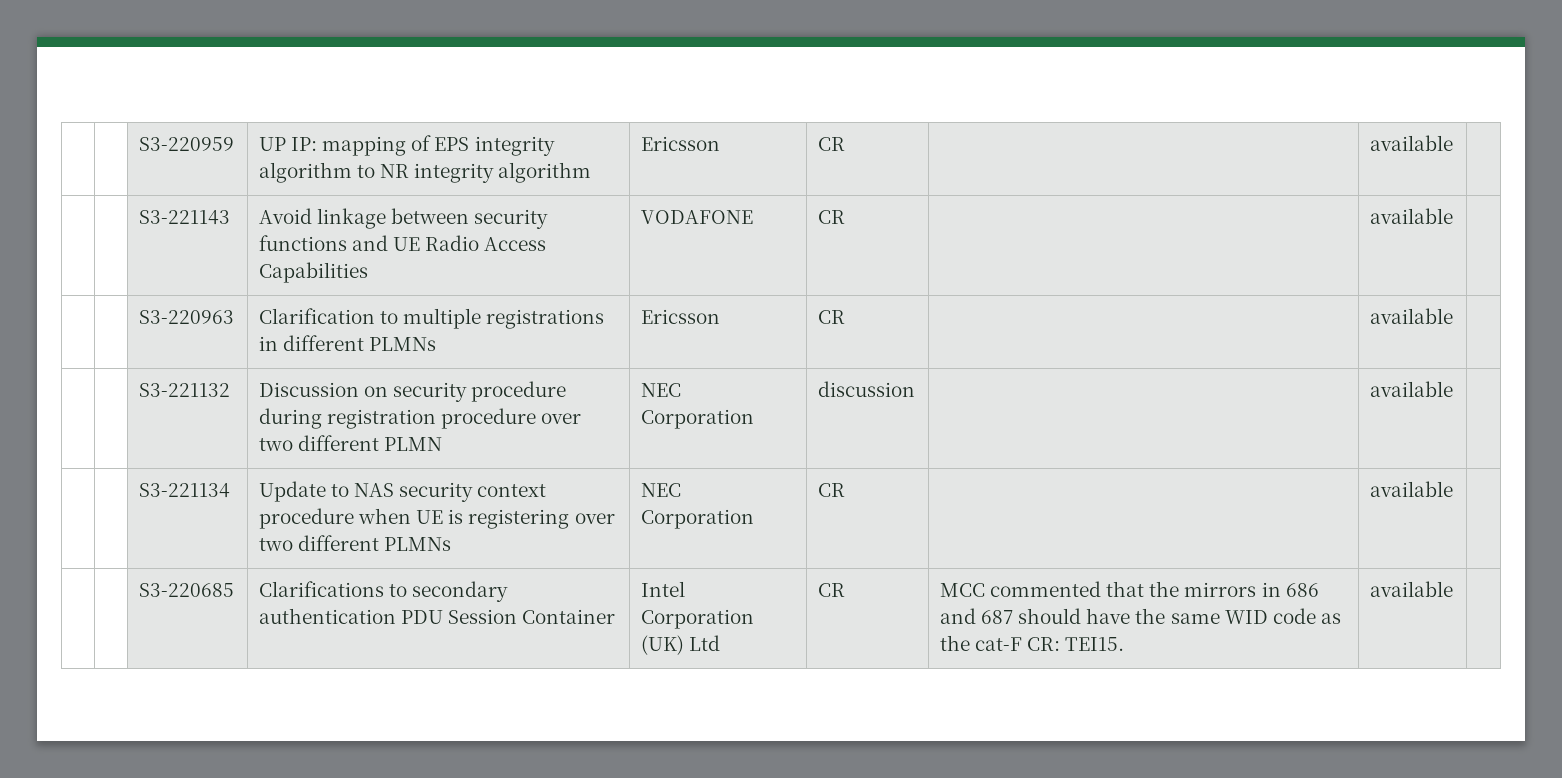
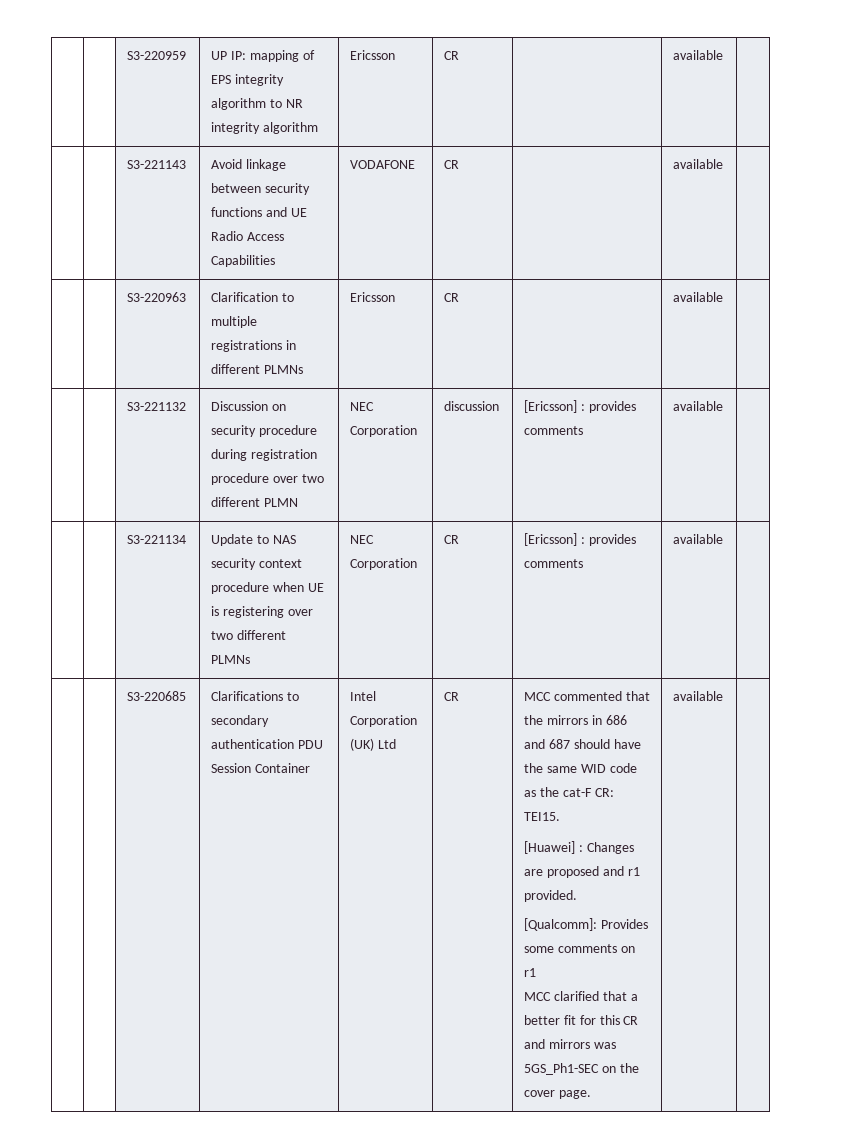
(915, 389) none -> [524,400,636,413] [524,426,584,435] [Ericsson] : provides comments
(845, 490) none -> [524,533,636,546] [524,559,584,568] [Ericsson] : provides comments
(1125, 644) none -> [524,841,634,854] [524,866,640,878] [524,890,578,902] [524,918,648,931] [524,944,635,953] [524,968,537,977] [524,991,638,1001] [524,1015,639,1025] [524,1039,616,1049] [524,1063,639,1075] [524,1090,591,1099] // [Huawei] : Changes are proposed and r1 provided. // [Qualcomm]: Provides some comments on r1 // MCC clarified that a better fit for this CR and mirrors was 5GS_Ph1-SEC on the cover page.

